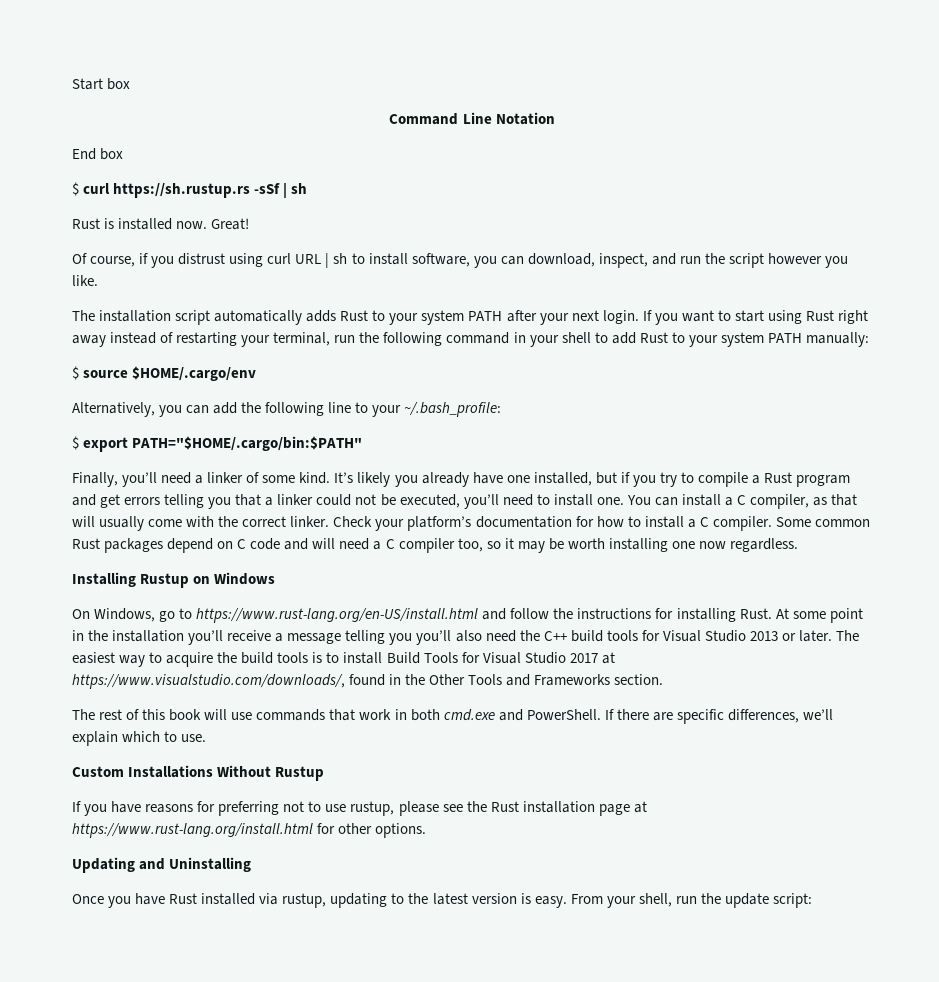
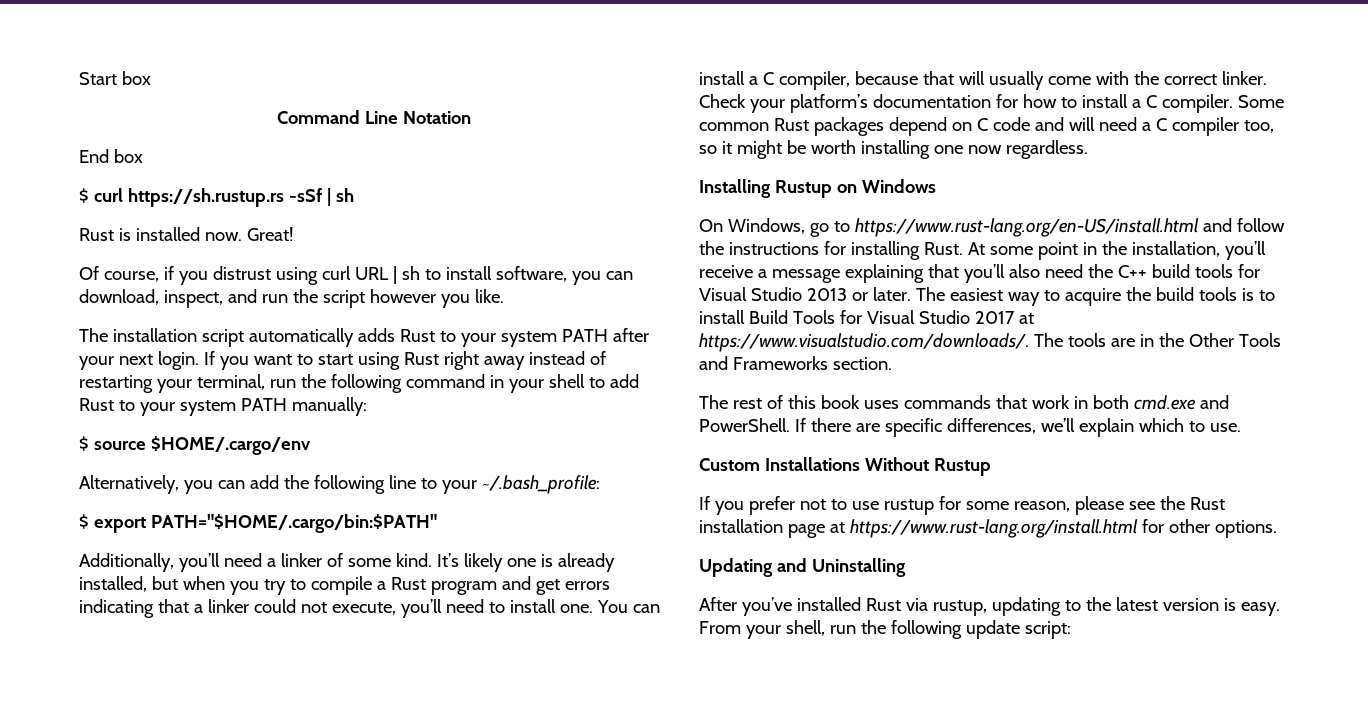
[72,472,118,487] Finally, -> [79,553,174,572] Additionally,
[394,472,530,487] you already have one -> [506,553,615,572] one is already
[620,472,630,483] if -> [182,576,225,590] when
[164,494,232,509] telling you -> [79,599,154,618] indicating
[380,494,460,508] be executed, -> [331,602,396,615] execute,
[813,497,828,506] as -> [854,71,918,85] because
[517,541,545,553] may -> [736,140,782,159] might
[112,630,185,642] installation -> [1131,241,1220,257] installation,
[345,630,413,645] telling you -> [844,264,959,283] explaining that
[72,674,386,689] https://www.visualstudio.com/downloads/, found -> [699,333,1135,352] https://www.visualstudio.com/downloads/. The tools are
[204,709,253,720] will use -> [863,400,899,409] uses
[111,801,395,816] have reasons for preferring not to use rustup, -> [748,496,1070,515] prefer not to use rustup for some reason,
[72,893,256,908] Once you have Rust installed -> [699,597,901,616] After you’ve installed Rust
(721, 898) none -> [890,620,962,639] following

